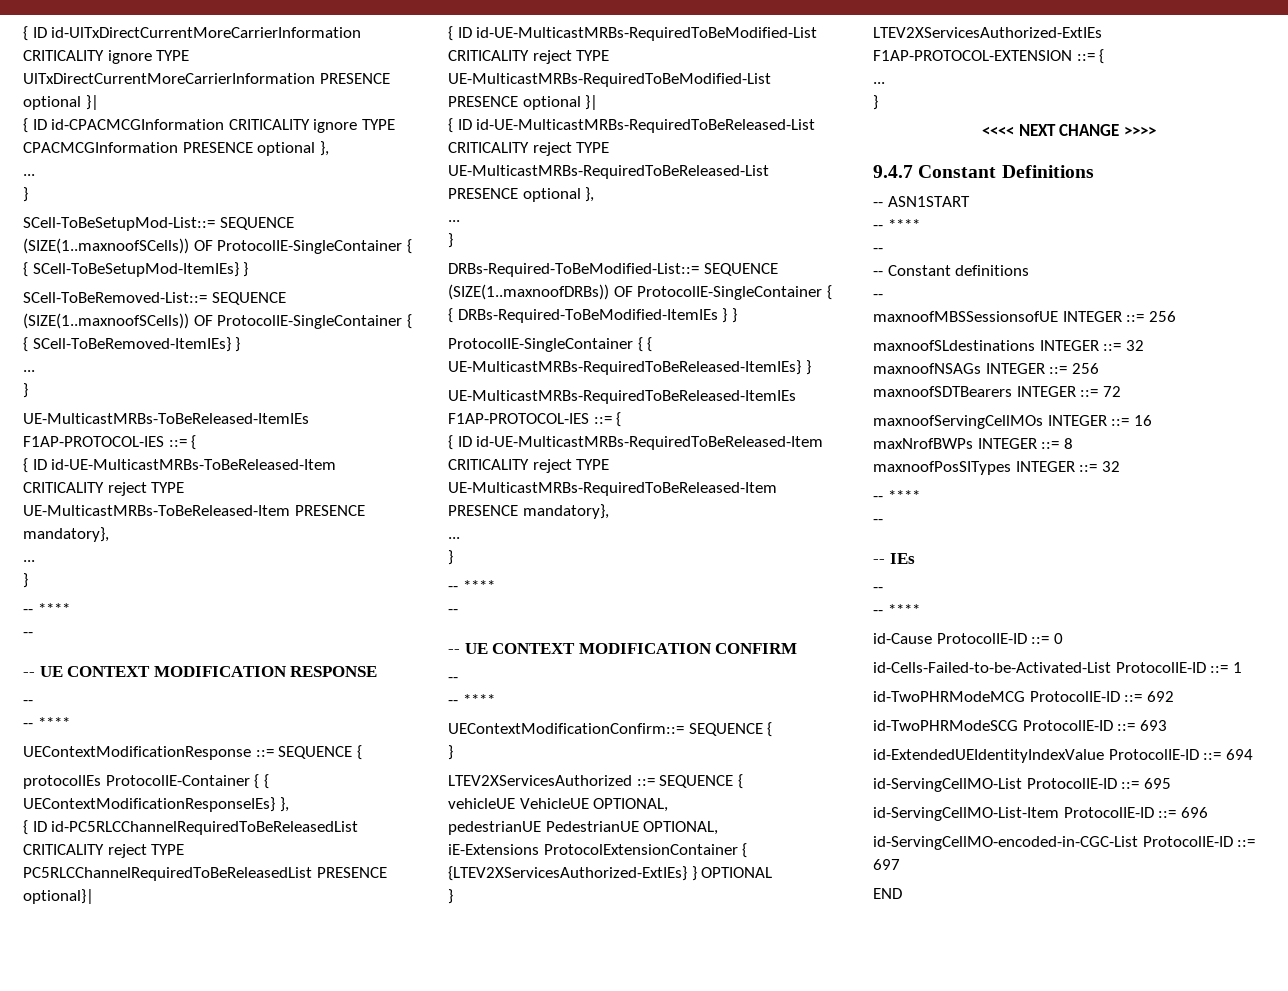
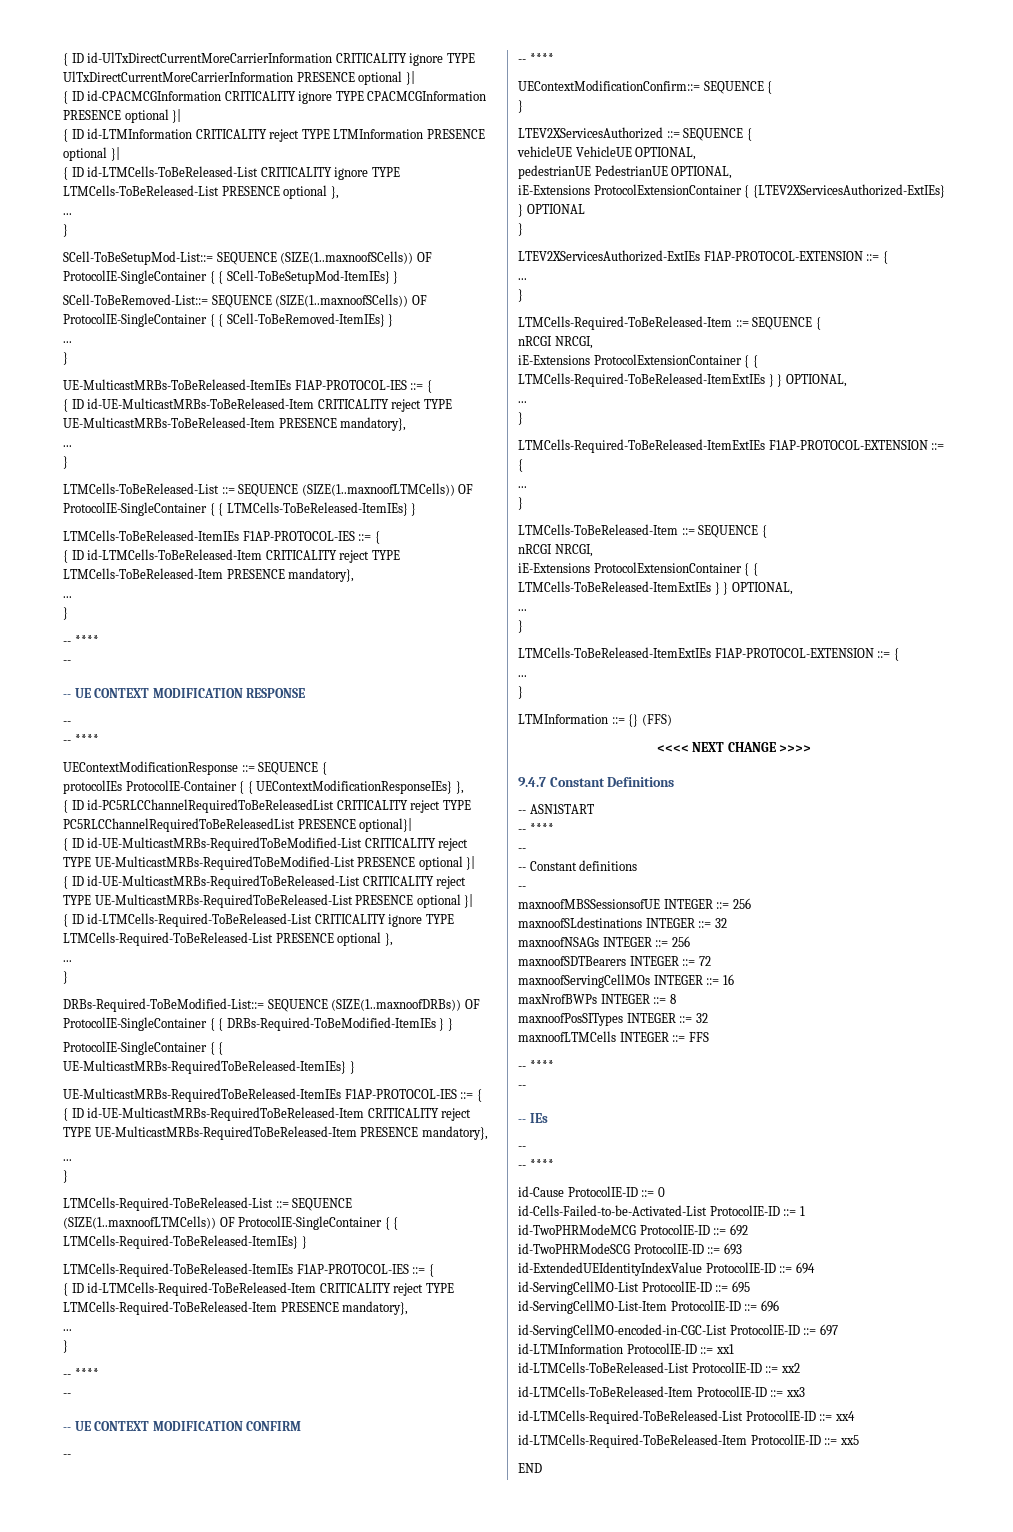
(316, 149) none -> [172,109,182,123] [63,128,485,142] [63,147,120,161] [63,166,400,180] [63,185,328,199] }| // { ID id-LTMInformation CRITICALITY reject TYPE LTMInformation PRESENCE optional }| // { ID id-LTMCells-ToBeReleased-List CRITICALITY ignore TYPE LTMCells-ToBeReleased-List PRESENCE optional
(28, 580) none -> [63,483,474,497] [63,502,417,516] [63,530,380,544] [63,549,400,563] [63,568,355,582] [63,596,72,598] [63,607,68,620] // LTMCells-ToBeReleased-List ::= SEQUENCE (SIZE(1..maxnoofLTMCells)) OF ProtocolIE-SingleContainer { { LTMCells-ToBeReleased-ItemIEs} } // LTMCells-ToBeReleased-ItemIEs F1AP-PROTOCOL-IES ::= { // { ID id-LTMCells-ToBeReleased-Item CRITICALITY reject TYPE LTMCells-ToBeReleased-Item PRESENCE mandatory}, // ... // }
(581, 195) none -> [464,894,474,908] [63,913,454,927] [63,932,382,946] }| // { ID id-LTMCells-Required-ToBeReleased-List CRITICALITY ignore TYPE LTMCells-Required-ToBeReleased-List PRESENCE optional
(453, 557) none -> [63,1197,353,1211] [63,1216,399,1230] [63,1235,307,1249] [63,1263,434,1277] [63,1282,454,1296] [63,1301,409,1315] [63,1329,72,1331] [63,1340,68,1353] // LTMCells-Required-ToBeReleased-List ::= SEQUENCE (SIZE(1..maxnoofLTMCells)) OF ProtocolIE-SingleContainer { { LTMCells-Required-ToBeReleased-ItemIEs} } // LTMCells-Required-ToBeReleased-ItemIEs F1AP-PROTOCOL-IES ::= { // { ID id-LTMCells-Required-ToBeReleased-Item CRITICALITY reject TYPE LTMCells-Required-ToBeReleased-Item PRESENCE mandatory}, // ... // }
(878, 102) none -> [518,316,821,330] [518,336,593,349] [518,354,758,368] [518,373,847,387] [518,401,527,403] [518,412,523,425] [518,439,945,453] [518,459,523,472] [518,486,527,488] [518,497,523,510] [518,524,767,538] [518,544,593,557] [518,562,758,576] [518,581,793,595] [518,609,527,611] [518,620,523,633] [518,647,899,661] [518,675,527,677] [518,686,523,699] [518,714,672,727] // LTMCells-Required-ToBeReleased-Item ::= SEQUENCE { // nRCGI NRCGI, // iE-Extensions ProtocolExtensionContainer { { LTMCells-Required-ToBeReleased-ItemExtIEs } } OPTIONAL, // ... // } // LTMCells-Required-ToBeReleased-ItemExtIEs F1AP-PROTOCOL-EXTENSION ::= { // ... // } // LTMCells-ToBeReleased-Item ::= SEQUENCE { // nRCGI NRCGI, // iE-Extensions ProtocolExtensionContainer { { LTMCells-ToBeReleased-ItemExtIEs } } OPTIONAL, // ... // } // LTMCells-ToBeReleased-ItemExtIEs F1AP-PROTOCOL-EXTENSION ::= { // ... // } // LTMInformation ::= {} (FFS)
(1120, 466) none -> [518,1031,709,1042] // maxnoofLTMCells INTEGER ::= FFS
(900, 864) none -> [518,1343,734,1354] [518,1362,800,1373] [518,1386,805,1397] [518,1410,855,1424] [518,1434,859,1448] // id-LTMInformation ProtocolIE-ID ::= xx1 // id-LTMCells-ToBeReleased-List ProtocolIE-ID ::= xx2 // id-LTMCells-ToBeReleased-Item ProtocolIE-ID ::= xx3 // id-LTMCells-Required-ToBeReleased-List ProtocolIE-ID ::= xx4 // id-LTMCells-Required-ToBeReleased-Item ProtocolIE-ID ::= xx5

